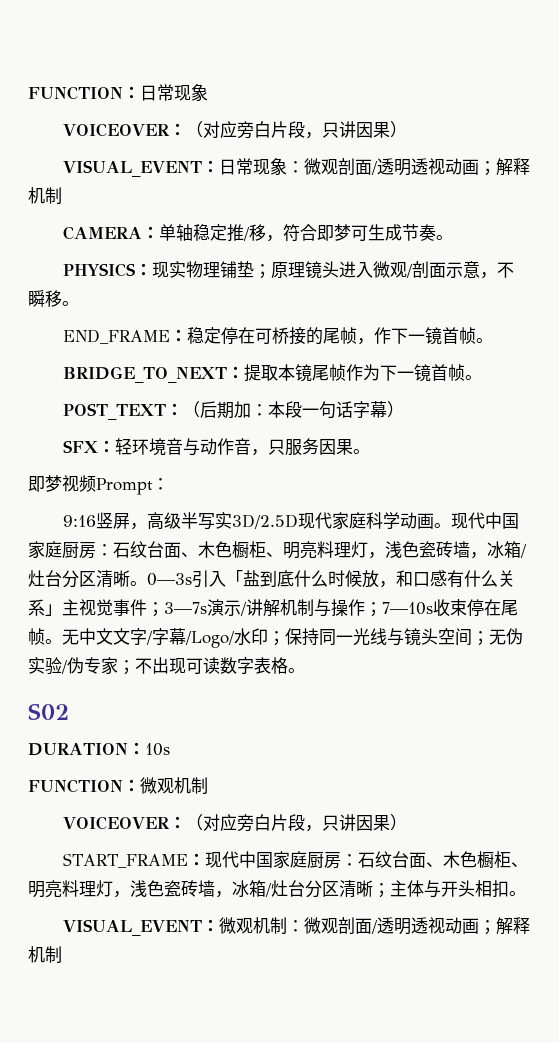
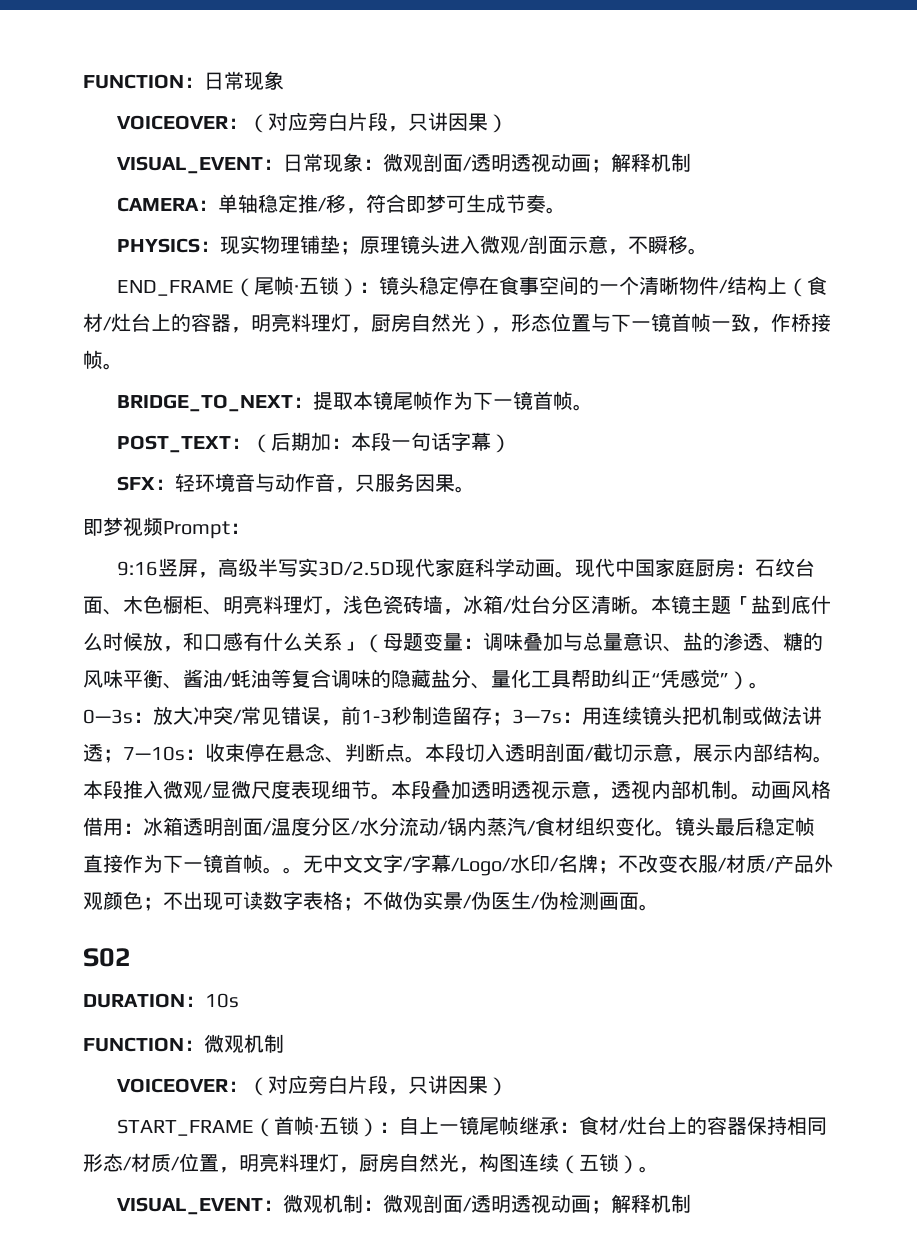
[170,327,460,345] ：稳定停在可桥接的尾帧，作下一镜首 -> [233,276,827,297] [83,313,831,334] （尾帧·五锁）：镜头稳定停在食事空间的一个清晰物件/结构上（食材/灶台上的容器，明亮料理灯，厨房自然光），形态位置与下一镜首帧一致，作桥接
[147,570,226,588] 0—3s引入 -> [651,595,731,614] 本镜主题
[62,599,518,617] [28,628,45,645] 主视觉事件；3—7s演示/讲解机制与操作；7—10s收束停在尾帧 -> [363,632,823,653] [83,669,769,690] [83,706,822,726] [83,743,833,763] [83,780,831,800] [83,817,815,837] [83,854,283,874] （母题变量：调味叠加与总量意识、盐的渗透、糖的风味平衡、酱油/蚝油等复合调味的隐藏盐分、量化工具帮助纠正“凭感觉”）。0—3s：放大冲突/常见错误，前1-3秒制造留存；3—7s：用连续镜头把机制或做法讲透；7—10s：收束停在悬念、判断点。本段切入透明剖面/截切示意，展示内部结构。本段推入微观/显微尺度表现细节。本段叠加透明透视示意，透视内部机制。动画风格借用：冰箱透明剖面/温度分区/水分流动/锅内蒸汽/食材组织变化。镜头最后稳定帧直接作为下一镜首帧。
[268,628,523,646] [28,657,118,675] ；保持同一光线与镜头空间；无伪实验/伪专家 -> [550,854,834,874] [83,891,143,910] /名牌；不改变衣服/材质/产品外观颜色
(288, 665) none -> [343,891,639,911] ；不做伪实景/伪医生/伪检测画面
[188,851,529,869] [28,880,509,898] ：现代中国家庭厨房：石纹台面、木色橱柜、明亮料理灯，浅色瓷砖墙，冰箱/灶台分区清晰；主体与开头相扣 -> [253,1116,827,1137] [83,1153,639,1174] （首帧·五锁）：自上一镜尾帧继承：食材/灶台上的容器保持相同形态/材质/位置，明亮料理灯，厨房自然光，构图连续（五锁）

